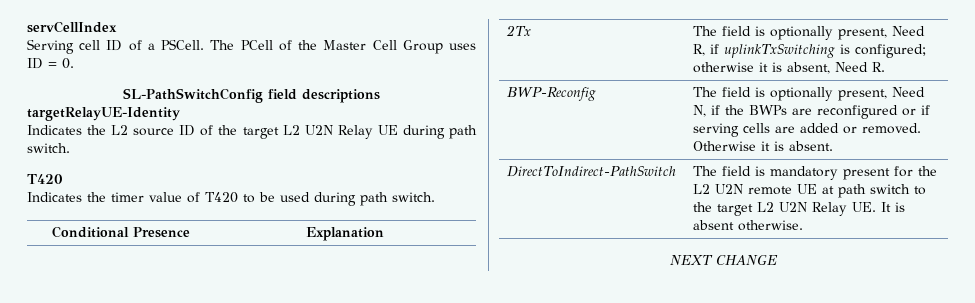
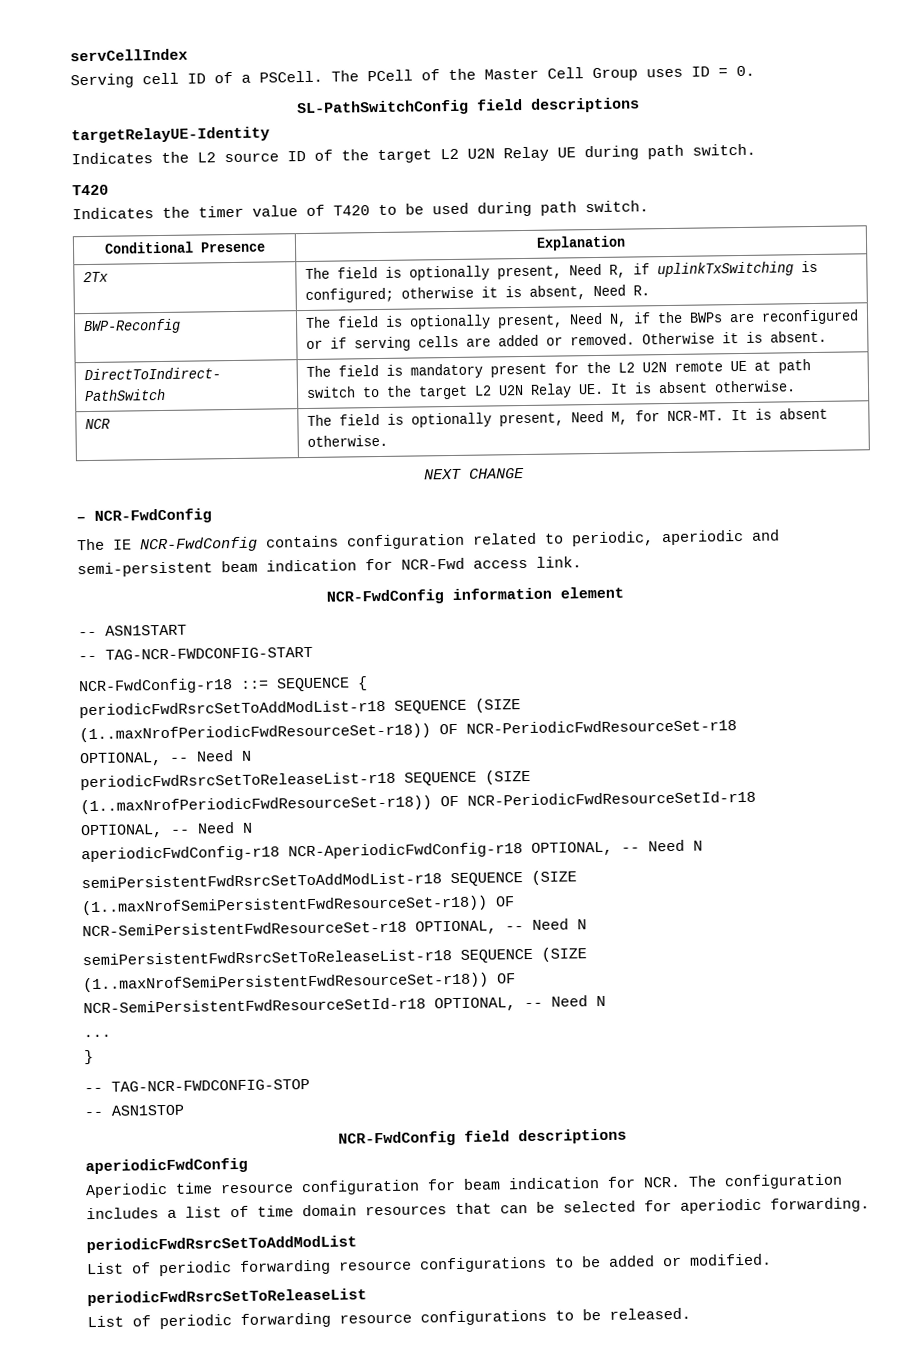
[670,255,778,265] // NEXT CHANGE -> [84,418,111,430] [306,407,828,428] [306,434,388,448] [423,468,525,480] [76,508,212,524] [77,529,780,553] [77,556,582,578] [325,586,624,605] [78,624,187,637] [78,646,313,661] [78,676,368,695] [79,698,521,719] [79,719,737,743] [79,750,252,767] [80,769,531,791] [80,790,756,815] [80,822,253,839] [81,839,703,863] [81,870,577,889] [82,895,515,916] [82,918,587,937] [82,947,587,966] [83,972,516,993] [83,995,606,1014] [83,1033,111,1038] [84,1050,94,1065] [84,1079,310,1093] [84,1104,184,1117] [338,1128,627,1147] [85,1157,248,1175] [85,1173,843,1199] [86,1197,870,1220] [86,1235,357,1254] [87,1253,772,1277] [87,1288,367,1307] [87,1307,691,1330] // NCR | The field is optionally present, Need M, for NCR-MT. It is absent otherwise. // NEXT CHANGE // – NCR-FwdConfig // The IE NCR-FwdConfig contains configuration related to periodic, aperiodic and semi-persistent beam indication for NCR-Fwd access link. // NCR-FwdConfig information element // -- ASN1START // -- TAG-NCR-FWDCONFIG-START // NCR-FwdConfig-r18 ::= SEQUENCE { // periodicFwdRsrcSetToAddModList-r18 SEQUENCE (SIZE (1..maxNrofPeriodicFwdResourceSet-r18)) OF NCR-PeriodicFwdResourceSet-r18 // OPTIONAL, -- Need N // periodicFwdRsrcSetToReleaseList-r18 SEQUENCE (SIZE (1..maxNrofPeriodicFwdResourceSet-r18)) OF NCR-PeriodicFwdResourceSetId-r18 // OPTIONAL, -- Need N // aperiodicFwdConfig-r18 NCR-AperiodicFwdConfig-r18 OPTIONAL, -- Need N // semiPersistentFwdRsrcSetToAddModList-r18 SEQUENCE (SIZE (1..maxNrofSemiPersistentFwdResourceSet-r18)) OF // NCR-SemiPersistentFwdResourceSet-r18 OPTIONAL, -- Need N // semiPersistentFwdRsrcSetToReleaseList-r18 SEQUENCE (SIZE (1..maxNrofSemiPersistentFwdResourceSet-r18)) OF // NCR-SemiPersistentFwdResourceSetId-r18 OPTIONAL, -- Need N // ... // } // -- TAG-NCR-FWDCONFIG-STOP // -- ASN1STOP // NCR-FwdConfig field descriptions // aperiodicFwdConfig // Aperiodic time resource configuration for beam indication for NCR. The configuration includes a list of time domain resources that can be selected for aperiodic forwarding. // periodicFwdRsrcSetToAddModList // List of periodic forwarding resource configurations to be added or modified. // periodicFwdRsrcSetToReleaseList // List of periodic forwarding resource configurations to be released.

